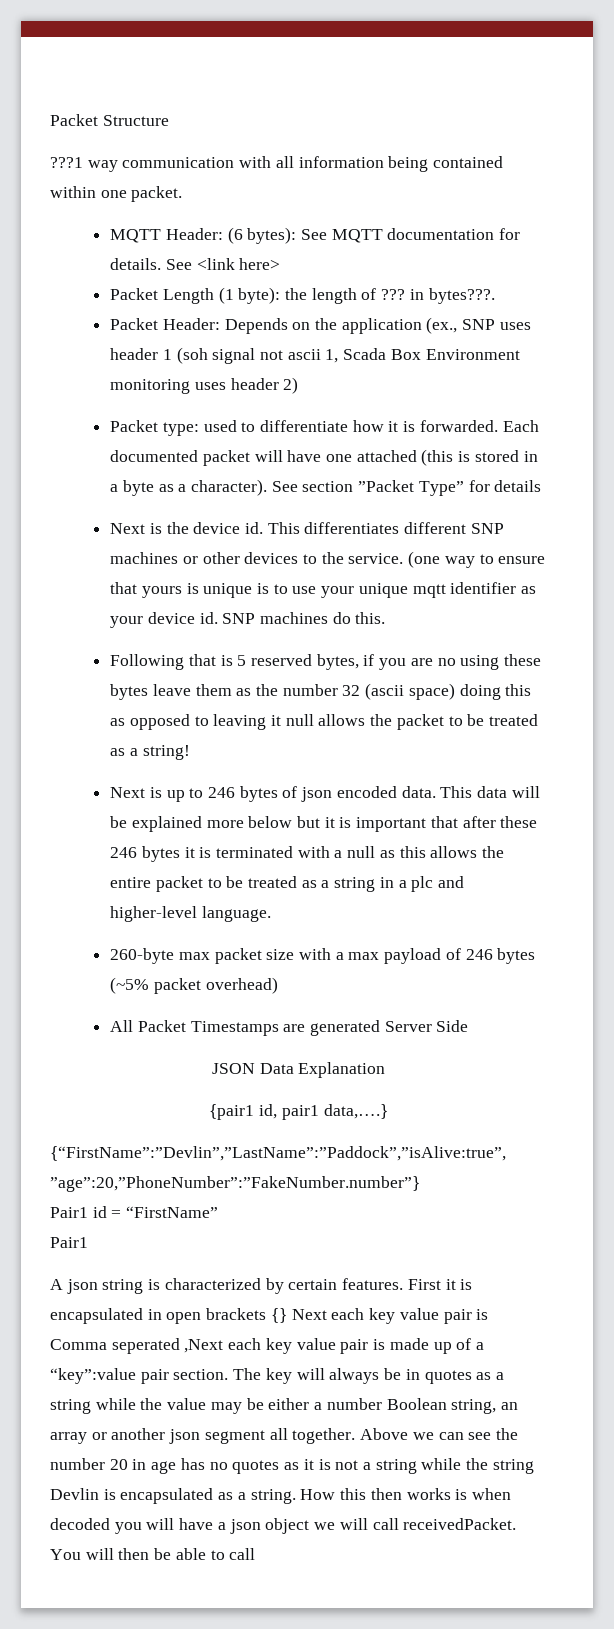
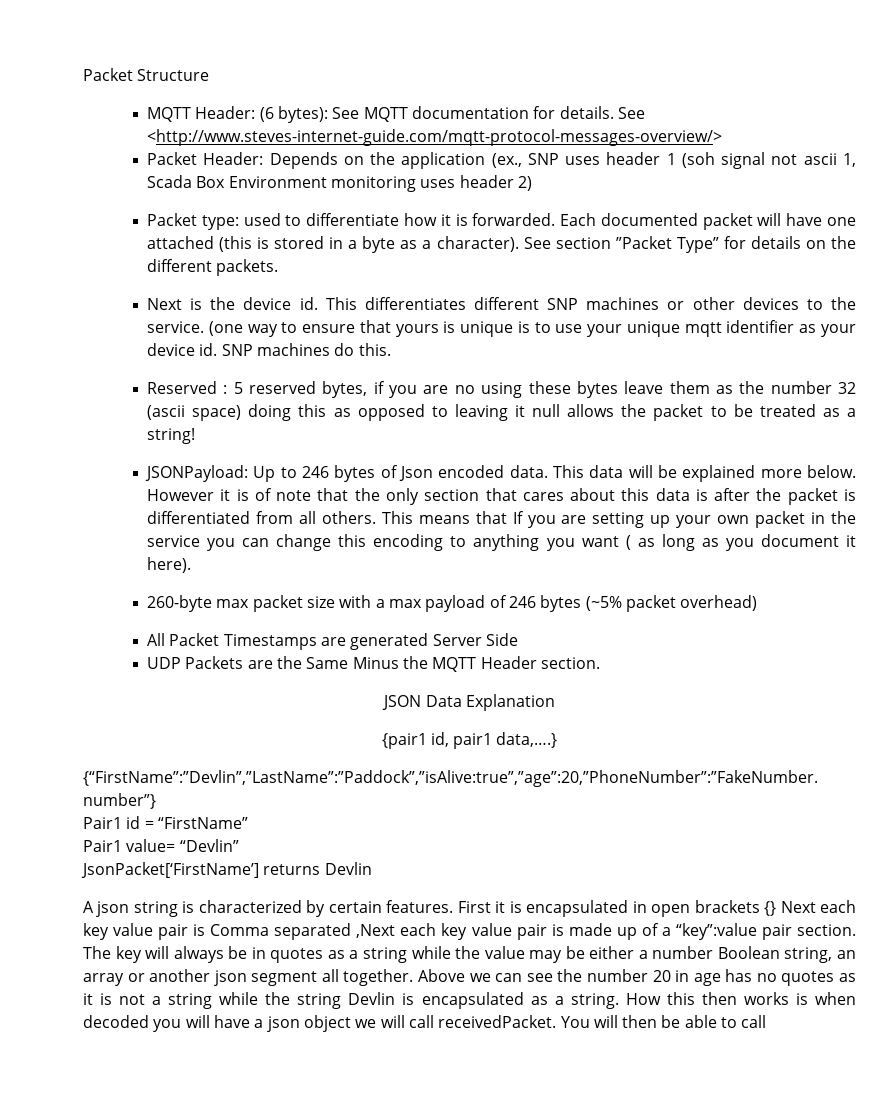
[50,156,504,172] [50,186,183,202] // ???1 way communication with all information being contained within one packet. -> (210, 75) none
[196,258,281,270] [110,287,495,304] <link here> // Packet Length (1 byte): the length of ??? in bytes???. -> [147,129,723,146] <http://www.steves-internet-guide.com/mqtt-protocol-messages-overview/>
(542, 486) none -> [805,236,857,249] [147,259,279,276] on the different packets.
[110,654,233,670] Following that is -> [147,381,228,394] Reserved :
[110,787,185,802] Next is up -> [145,465,276,482] JSONPayload: Up
[301,787,333,802] json -> [399,466,434,481] Json
[248,816,538,832] [110,846,505,862] [110,876,465,892] [110,906,271,922] below but it is important that after these 246 bytes it is terminated with a null as this allows the entire packet to be treated as a string in a plc and higher-level language. -> [807,465,856,478] [147,488,856,505] [147,511,856,528] [147,534,856,551] [147,557,192,573] below. However it is of note that the only section that cares about this data is after the packet is differentiated from all others. This means that If you are setting up your own packet in the service you can change this encoding to anything you want ( as long as you document it here).
(469, 1026) none -> [147,656,600,672] // UDP Packets are the Same Minus the MQTT Header section.
(88, 1242) none -> [126,839,239,852] [81,862,372,878] value= “Devlin” // JsonPacket[‘FirstName’] returns Devlin
[111,1338,180,1354] seperated -> [274,923,352,940] separated

